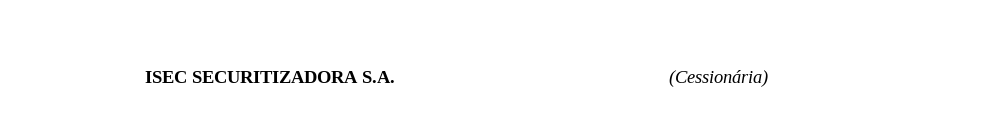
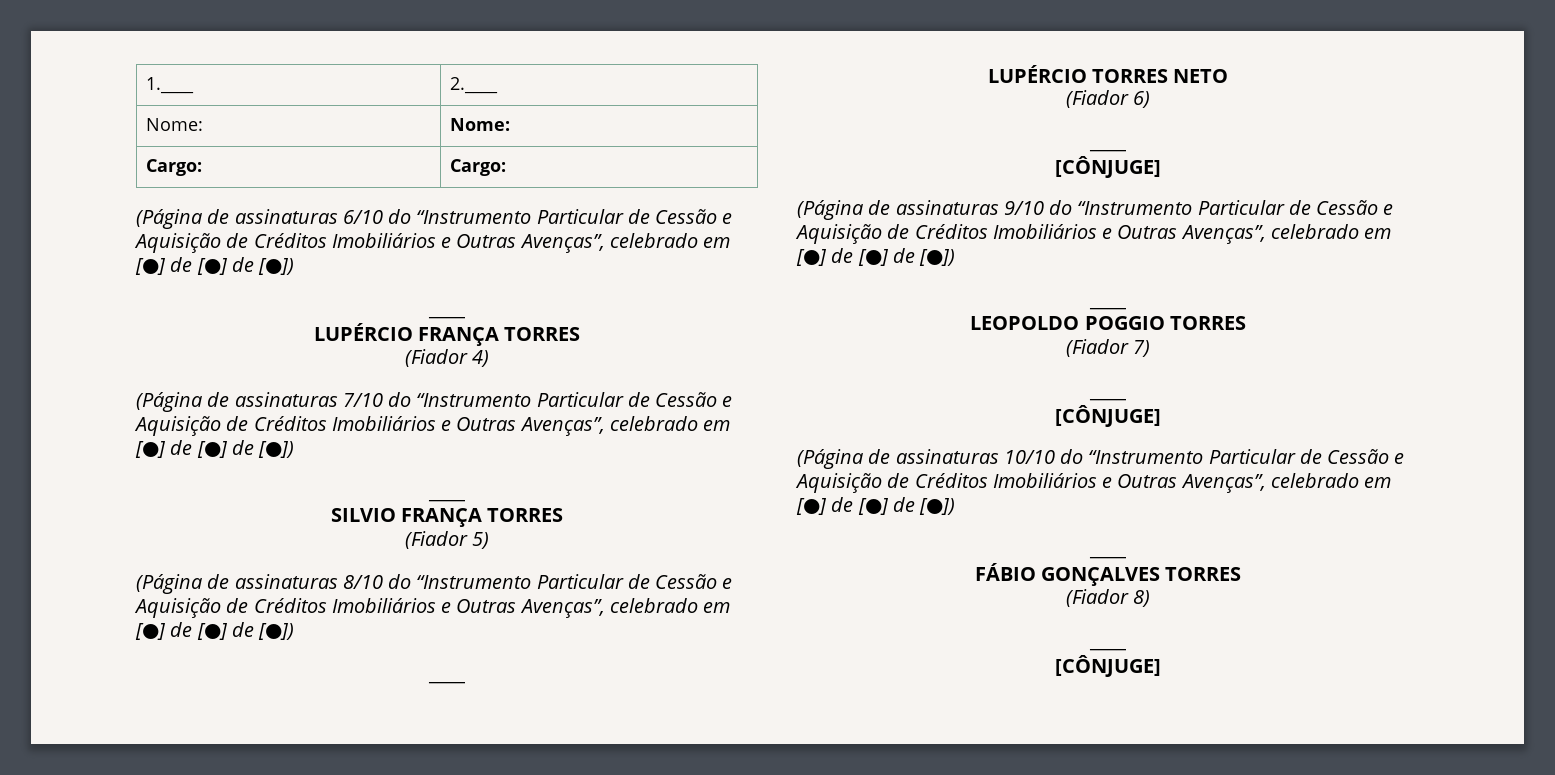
[145,71,395,83] [668,70,768,87] ISEC SECURITIZADORA S.A. // (Cessionária) -> [146,77,195,94] [450,77,499,94] [146,118,204,131] [450,118,511,131] [146,159,203,176] [450,159,507,176] [136,209,733,229] [134,233,731,253] [135,257,295,275] [428,315,465,319] [313,323,581,346] [404,349,490,367] [136,392,733,412] [134,416,731,436] [135,440,295,458] [428,498,465,502] [330,508,564,527] [404,531,490,549] [136,574,733,594] [134,598,731,618] [135,622,295,640] [428,680,465,684] [987,65,1229,83] [1065,90,1151,108] [1089,148,1126,152] [1055,156,1161,178] [797,200,1394,220] [795,224,1392,244] [796,248,956,266] [1089,306,1126,310] [970,316,1246,330] [1065,339,1151,357] [1089,397,1126,401] [1055,405,1161,427] [797,449,1405,469] [795,473,1392,493] [796,497,956,515] [1089,555,1126,559] [974,563,1242,586] [1065,589,1151,607] [1089,647,1126,651] [1055,655,1161,677] 1.____ | 2.____ // Nome: | Nome: // Cargo: | Cargo: // (Página de assinaturas 6/10 do “Instrumento Particular de Cessão e Aquisição de Créditos Imobiliários e Outras Avenças”, celebrado em [●] de [●] de [●]) // ____ // LUPÉRCIO FRANÇA TORRES // (Fiador 4) // (Página de assinaturas 7/10 do “Instrumento Particular de Cessão e Aquisição de Créditos Imobiliários e Outras Avenças”, celebrado em [●] de [●] de [●]) // ____ // SILVIO FRANÇA TORRES // (Fiador 5) // (Página de assinaturas 8/10 do “Instrumento Particular de Cessão e Aquisição de Créditos Imobiliários e Outras Avenças”, celebrado em [●] de [●] de [●]) // ____ // LUPÉRCIO TORRES NETO // (Fiador 6) // ____ // [CÔNJUGE] // (Página de assinaturas 9/10 do “Instrumento Particular de Cessão e Aquisição de Créditos Imobiliários e Outras Avenças”, celebrado em [●] de [●] de [●]) // ____ // LEOPOLDO POGGIO TORRES // (Fiador 7) // ____ // [CÔNJUGE] // (Página de assinaturas 10/10 do “Instrumento Particular de Cessão e Aquisição de Créditos Imobiliários e Outras Avenças”, celebrado em [●] de [●] de [●]) // ____ // FÁBIO GONÇALVES TORRES // (Fiador 8) // ____ // [CÔNJUGE]

